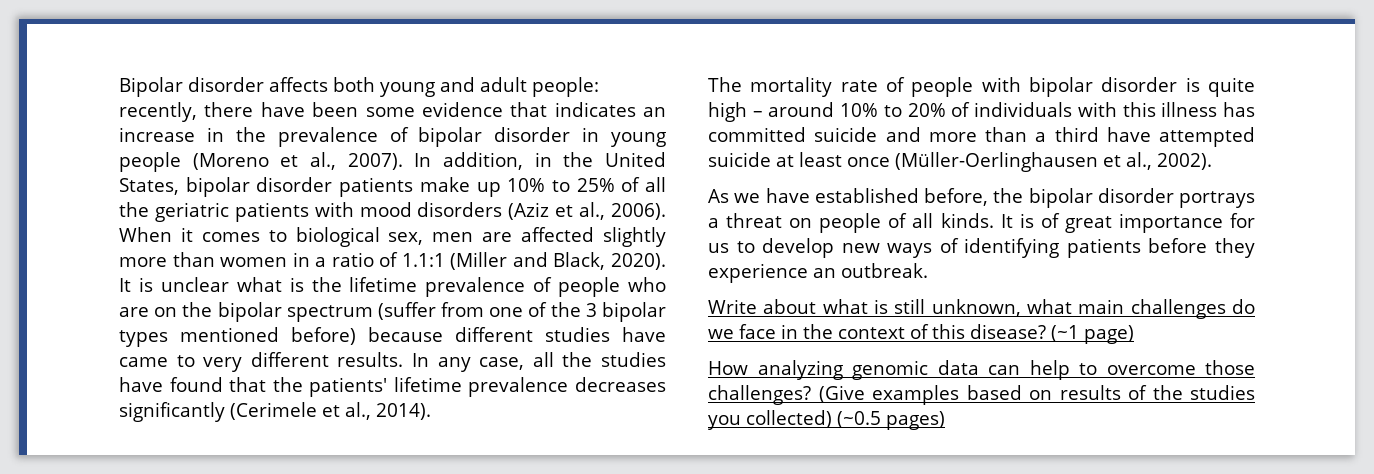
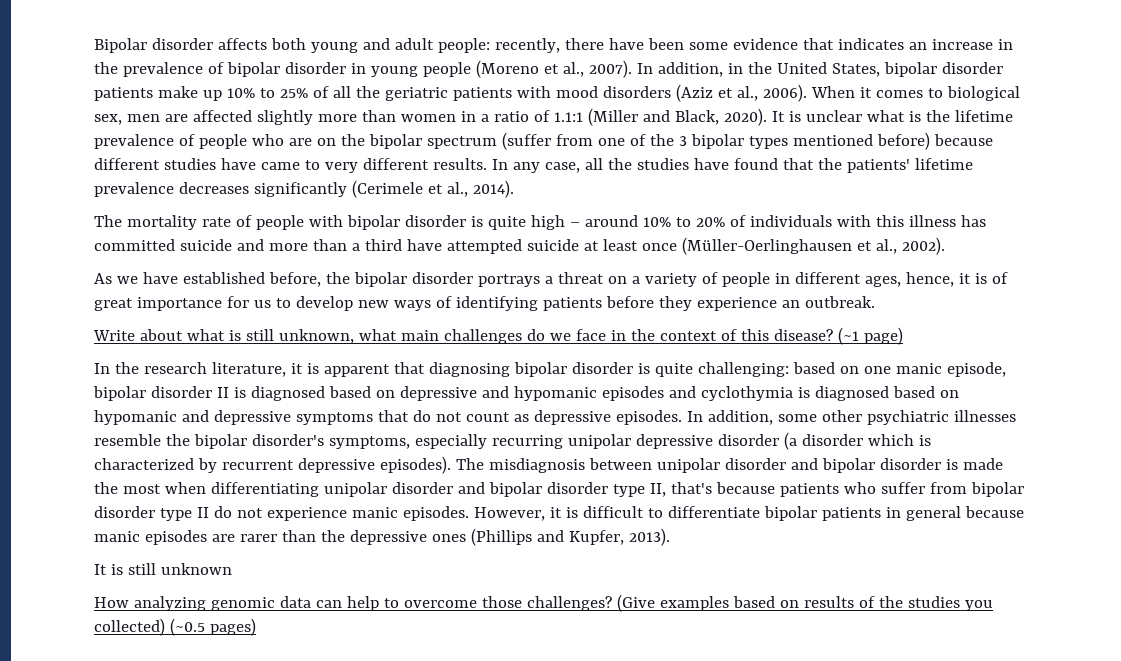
[819,213,1013,233] people of all kinds. It -> [631,272,971,287] a variety of people in different ages, hence, it
(1134, 334) none -> [94,362,1006,377] [93,386,959,401] [94,410,1016,425] [94,432,931,450] [94,456,1003,474] [94,482,1024,497] [94,506,1024,521] [94,528,670,546] [94,563,232,575] // In the research literature, it is apparent that diagnosing bipolar disorder is quite challenging: based on one manic episode, bipolar disorder II is diagnosed based on depressive and hypomanic episodes and cyclothymia is diagnosed based on hypomanic and depressive symptoms that do not count as depressive episodes. In addition, some other psychiatric illnesses resemble the bipolar disorder's symptoms, especially recurring unipolar depressive disorder (a disorder which is characterized by recurrent depressive episodes). The misdiagnosis between unipolar disorder and bipolar disorder is made the most when differentiating unipolar disorder and bipolar disorder type II, that's because patients who suffer from bipolar disorder type II do not experience manic episodes. However, it is difficult to differentiate bipolar patients in general because manic episodes are rarer than the depressive ones (Phillips and Kupfer, 2013). // It is still unknown

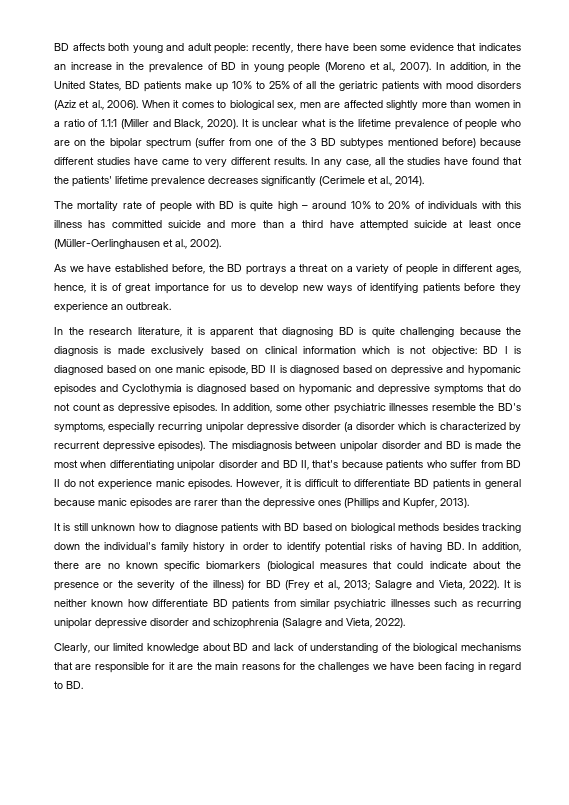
[94,38,213,53] Bipolar disorder -> [54,43,69,51] BD
[226,62,346,77] bipolar disorder -> [221,62,237,70] BD
[883,62,1003,77] bipolar disorder -> [124,81,140,89] BD
[690,134,788,149] bipolar types -> [321,138,384,149] BD subtypes
[346,215,466,230] bipolar disorder -> [219,201,235,209] BD
[353,272,473,287] bipolar disorder -> [227,264,243,272] BD
[93,327,903,345] // Write about what is still unknown, what main challenges do we face in the context of this disease? (~1 page) -> (171, 306) none
[513,362,789,377] bipolar disorder is quite challenging: -> [338,327,521,338] [54,346,521,356] [54,365,103,375] BD is quite challenging because the diagnosis is made exclusively based on clinical information which is not objective: BD I is diagnosed
[93,386,212,401] bipolar disorder -> [251,365,267,373] BD
[700,386,793,401] cyclothymia -> [122,384,182,394] Cyclothymia
[193,434,324,449] bipolar disorder's -> [498,403,521,411] BD's
[821,458,941,473] bipolar disorder -> [446,441,461,449] BD
[488,482,645,497] bipolar disorder type -> [282,460,298,468] BD
[970,482,1024,497] [94,506,192,521] bipolar disorder type -> [506,460,521,468] BD
[763,506,817,521] bipolar -> [414,479,430,487] BD
[94,594,993,612] [94,618,256,636] // How analyzing genomic data can help to overcome those challenges? (Give examples based on results of the studies you collected) (~0.5 pages) -> [138,523,521,534] [54,542,522,553] [54,561,521,572] [54,580,522,591] [54,599,521,610] [54,618,405,629] [54,643,521,653] [54,662,522,673] [54,681,83,689] how to diagnose patients with BD based on biological methods besides tracking down the individual's family history in order to identify potential risks of having BD. In addition, there are no known specific biomarkers (biological measures that could indicate about the presence or the severity of the illness) for BD (Frey et al., 2013; Salagre and Vieta, 2022). It is neither known how differentiate BD patients from similar psychiatric illnesses such as recurring unipolar depressive disorder and schizophrenia (Salagre and Vieta, 2022). // Clearly, our limited knowledge about BD and lack of understanding of the biological mechanisms that are responsible for it are the main reasons for the challenges we have been facing in regard to BD.

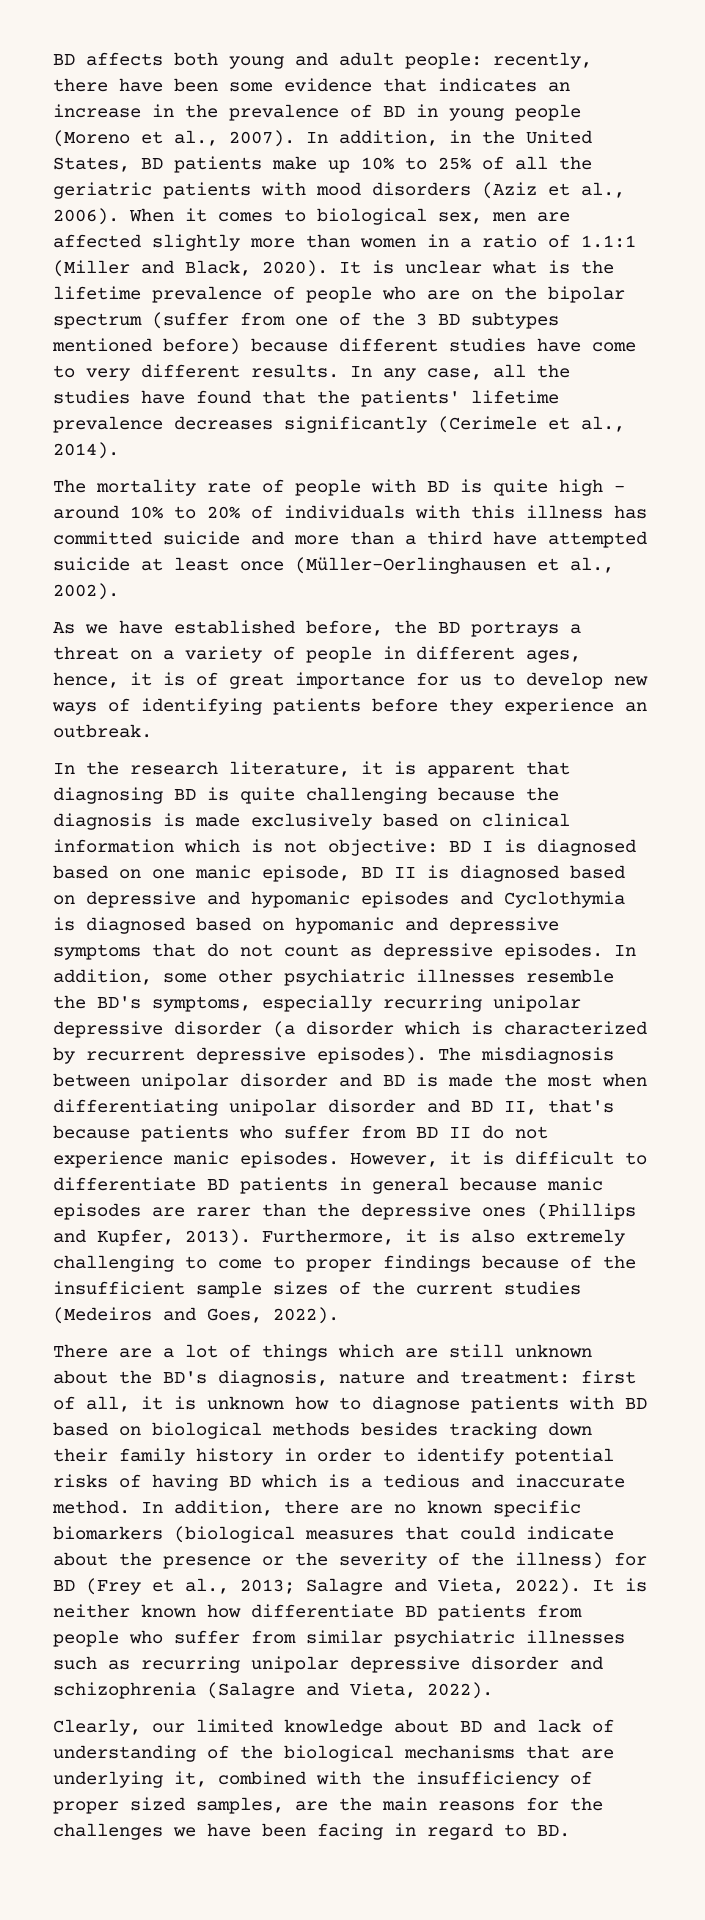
[161,159,189,165] came -> [592,342,636,352] come
[54,523,88,531] // It is still -> [262,1229,625,1246] [53,1255,636,1272] [53,1281,581,1298] [53,1307,339,1324] [53,1344,592,1361] [53,1370,636,1387] [53,1396,196,1412] Furthermore, it is also extremely challenging to come to proper findings because of the insufficient sample sizes of the current studies (Medeiros and Goes, 2022). // There are a lot of things which are still unknown about the BD's diagnosis, nature and treatment: first of all, it is
[84,542,157,550] the individual's -> [53,1448,108,1462] their
[446,542,464,550] BD. -> [229,1474,625,1488] [52,1500,130,1514] BD which is a tedious and inaccurate method.
(296, 603) none -> [53,1630,296,1647] people who suffer from
[94,662,175,673] responsible for it -> [53,1771,592,1788] [53,1797,284,1814] underlying it, combined with the insufficiency of proper sized samples,

